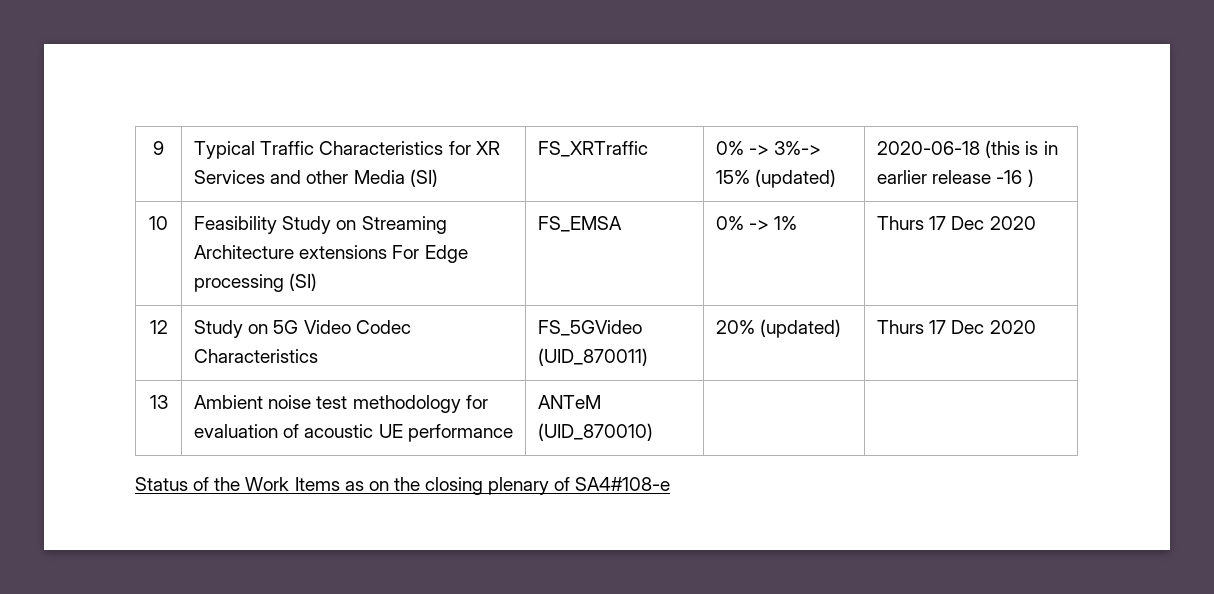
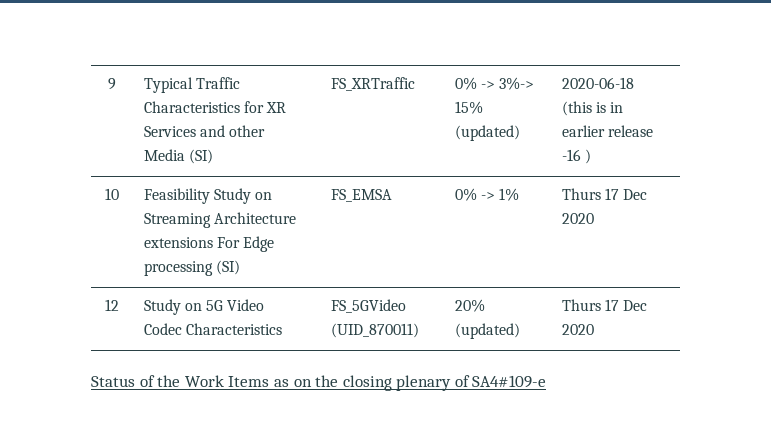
[149,395,168,409] [194,395,488,413] [194,424,513,442] [538,395,602,409] [538,423,654,441] // 13 | Ambient noise test methodology for evaluation of acoustic UE performance | ANTeM (UID_870010) | | -> (594, 329) none
[575,477,671,491] SA4#108-e -> [472,375,547,388] SA4#109-e

